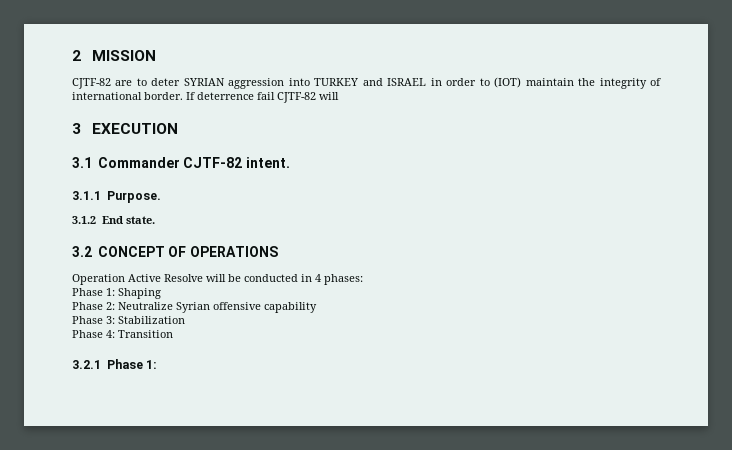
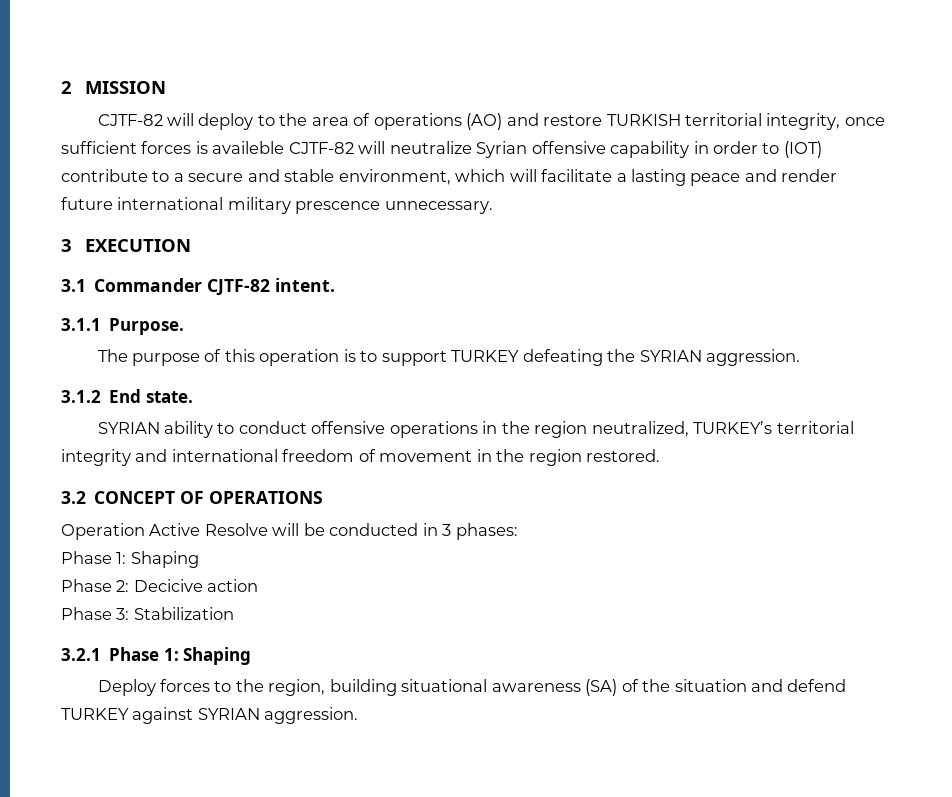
[115,77,662,89] [72,92,339,103] are to deter SYRIAN aggression into TURKEY and ISRAEL in order to (IOT) maintain the integrity of international border. If deterrence fail CJTF-82 will -> [166,113,885,130] [61,141,822,158] [61,169,838,186] [61,197,493,214] will deploy to the area of operations (AO) and restore TURKISH territorial integrity, once sufficient forces is availeble CJTF-82 will neutralize Syrian offensive capability in order to (IOT) contribute to a secure and stable environment, which will facilitate a lasting peace and render future international military prescence unnecessary.
[72,216,155,224] 3.1.2 End state. -> [97,349,800,366] [61,389,193,403] [97,421,854,438] [61,449,661,466] The purpose of this operation is to support TURKEY defeating the SYRIAN aggression. // 3.1.2 End state. // SYRIAN ability to conduct offensive operations in the region neutralized, TURKEY’s territorial integrity and international freedom of movement in the region restored.
[315,274,321,282] 4 -> [442,524,452,536] 3
[118,302,317,313] Neutralize Syrian offensive capability -> [133,579,259,592] Decicive action
[72,330,173,338] // Phase 4: Transition -> (234, 613) none
(157, 364) none -> [183,647,252,665] [97,679,847,696] [61,707,359,724] Shaping // Deploy forces to the region, building situational awareness (SA) of the situation and defend TURKEY against SYRIAN aggression.

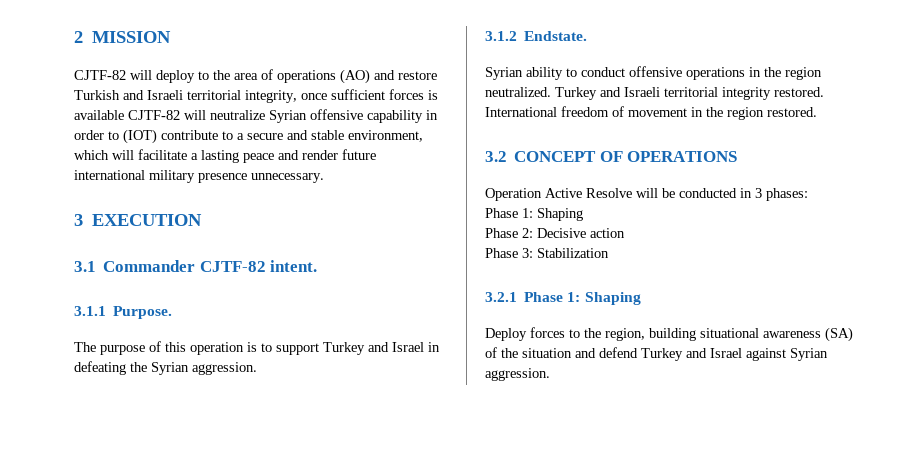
[606,114,681,126] TURKISH -> [74,90,183,100] Turkish and Israeli
[212,141,285,154] availeble -> [74,110,124,120] available
[295,201,381,214] prescence -> [198,173,247,183] presence
[451,350,520,362] TURKEY -> [323,342,440,355] Turkey and Israel in
[639,350,702,362] SYRIAN -> [151,362,189,375] Syrian
[109,389,193,403] [97,422,160,434] End state. // SYRIAN -> [524,31,588,41] [485,67,523,80] Endstate. // Syrian
[591,421,854,437] [61,449,278,466] neutralized, TURKEY’s territorial integrity and international -> [485,87,824,100] [485,107,557,117] neutralized. Turkey and Israeli territorial integrity restored. International
[133,579,203,592] Decicive -> [537,228,586,238] Decisive
[61,707,260,724] TURKEY against SYRIAN -> [641,348,828,361] Turkey and Israel against Syrian

